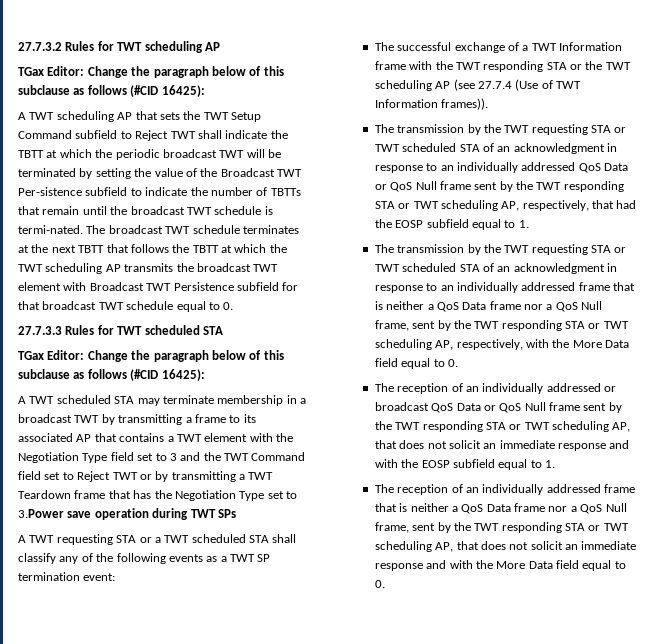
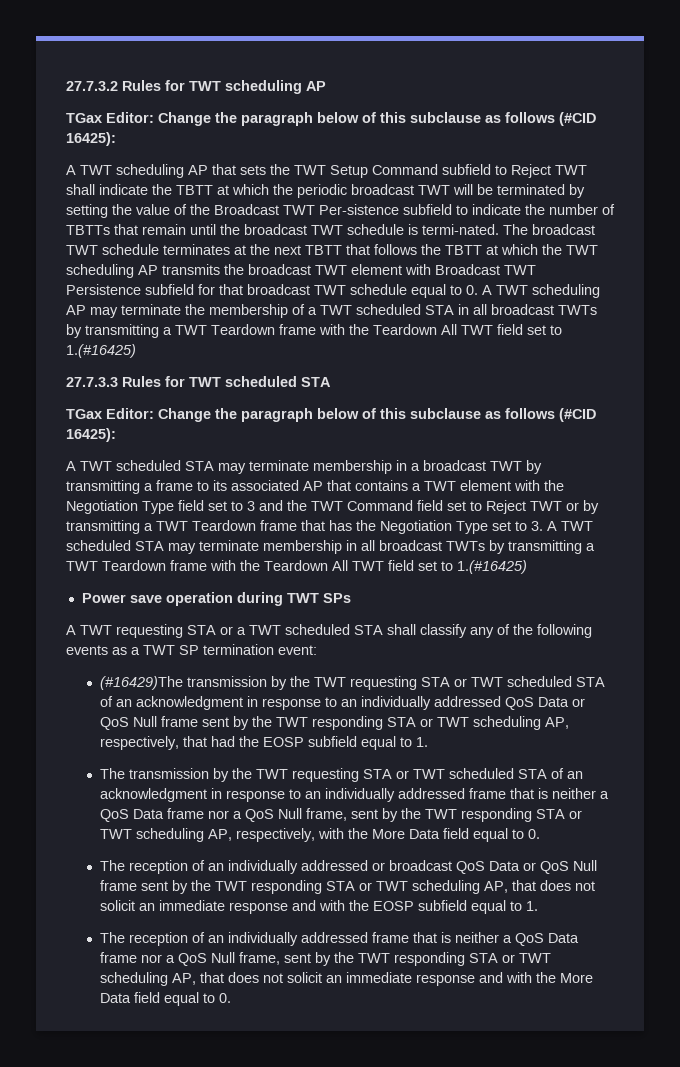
(234, 306) none -> [482,284,600,298] [66,304,597,318] [66,324,562,338] [66,344,136,358] A TWT scheduling AP may terminate the membership of a TWT scheduled STA in all broadcast TWTs by transmitting a TWT Teardown frame with the Teardown All TWT field set to 1.(#16425)
[18,509,64,518] 3.Power -> [531,521,593,531] [66,540,595,554] [66,560,527,574] [81,593,126,603] 3. A TWT scheduled STA may terminate membership in all broadcast TWTs by transmitting a TWT Teardown frame with the Teardown All TWT field set to 1.(#16425) // Power
[374,42,622,53] [374,61,631,72] [374,79,581,91] [374,98,489,110] [374,124,394,133] The successful exchange of a TWT Information frame with the TWT responding STA or the TWT scheduling AP (see 27.7.4 (Use of TWT Information frames)). // The -> [100,676,184,690] (#16429)The

